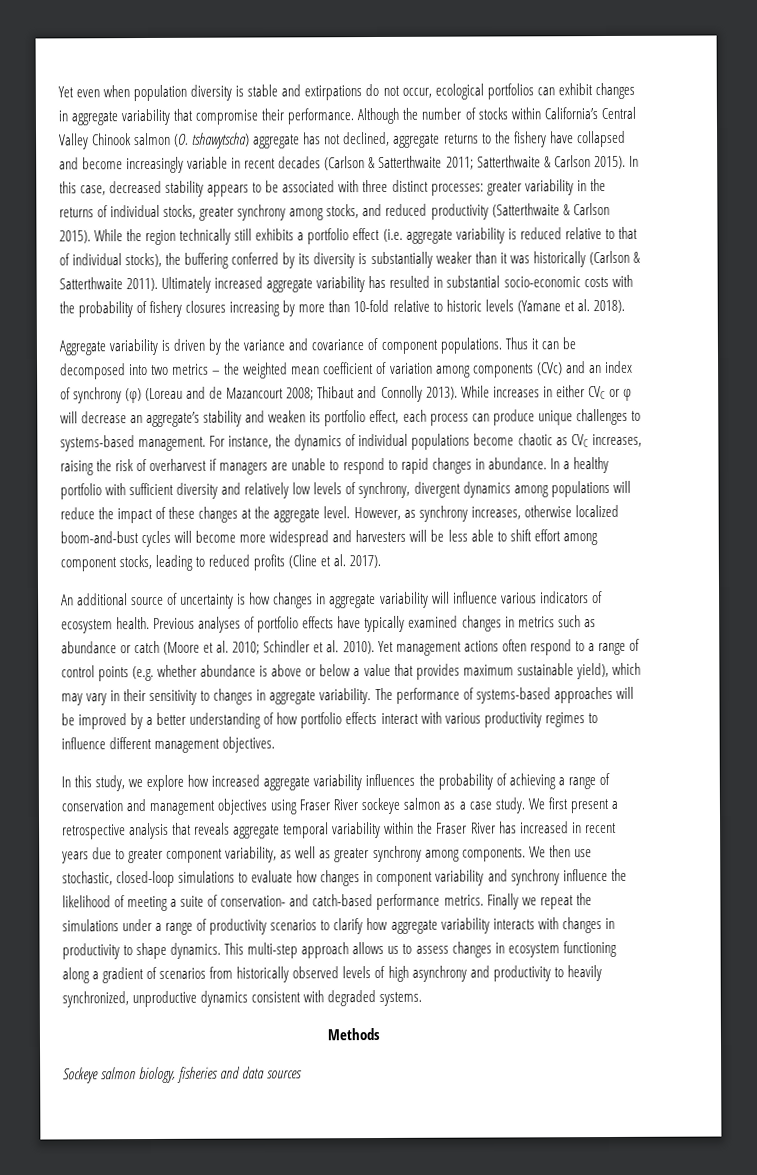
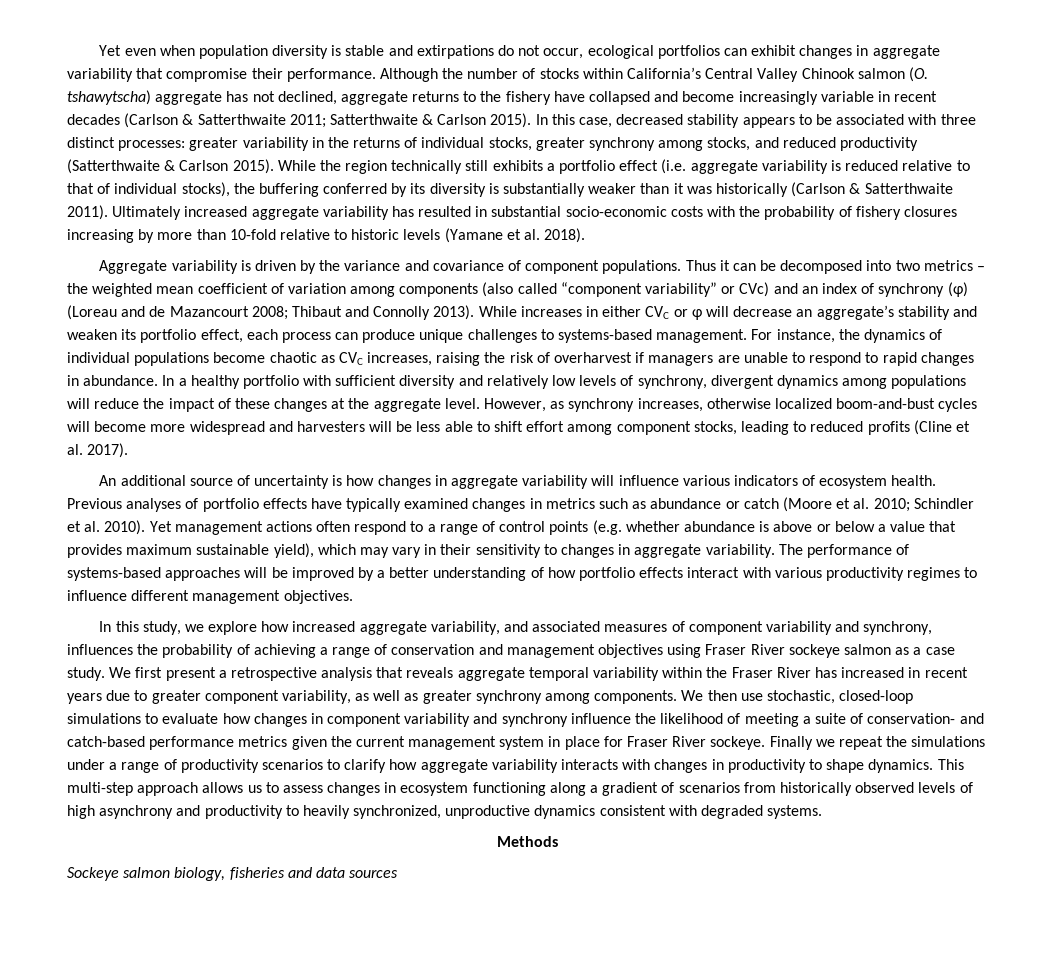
[536,362,563,376] (CVc) -> [482,282,770,297] (also called “component variability” or CVc)
[313,774,363,791] variability -> [430,621,933,635] variability, and associated measures of component variability and synchrony,
[443,894,484,906] metrics. -> [238,736,766,750] metrics given the current management system in place for Fraser River sockeye.

